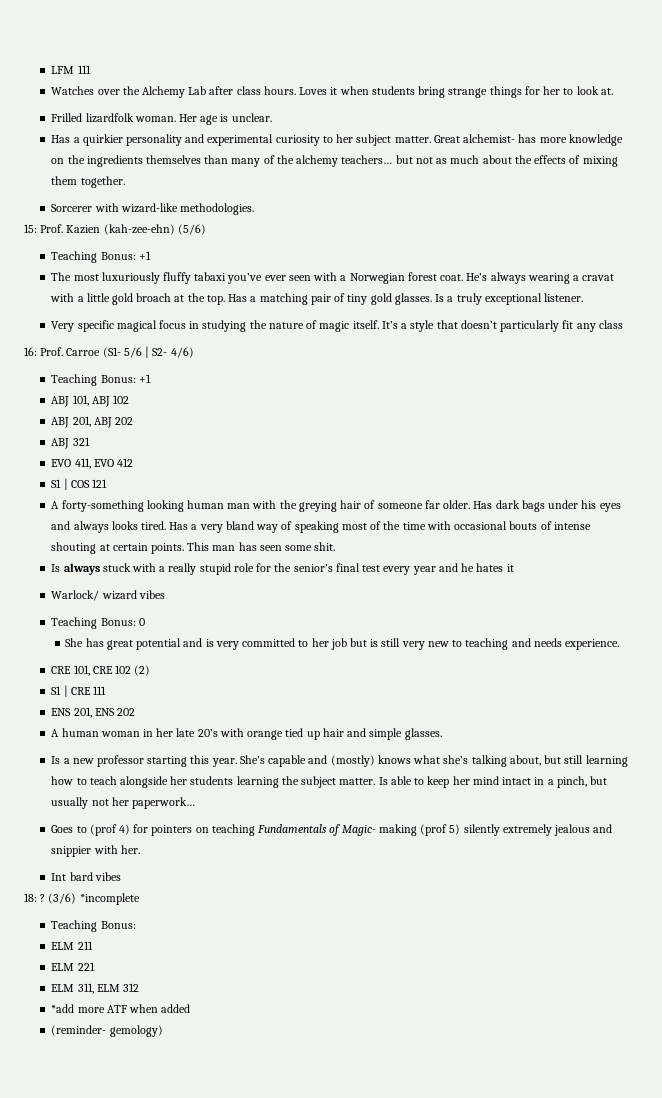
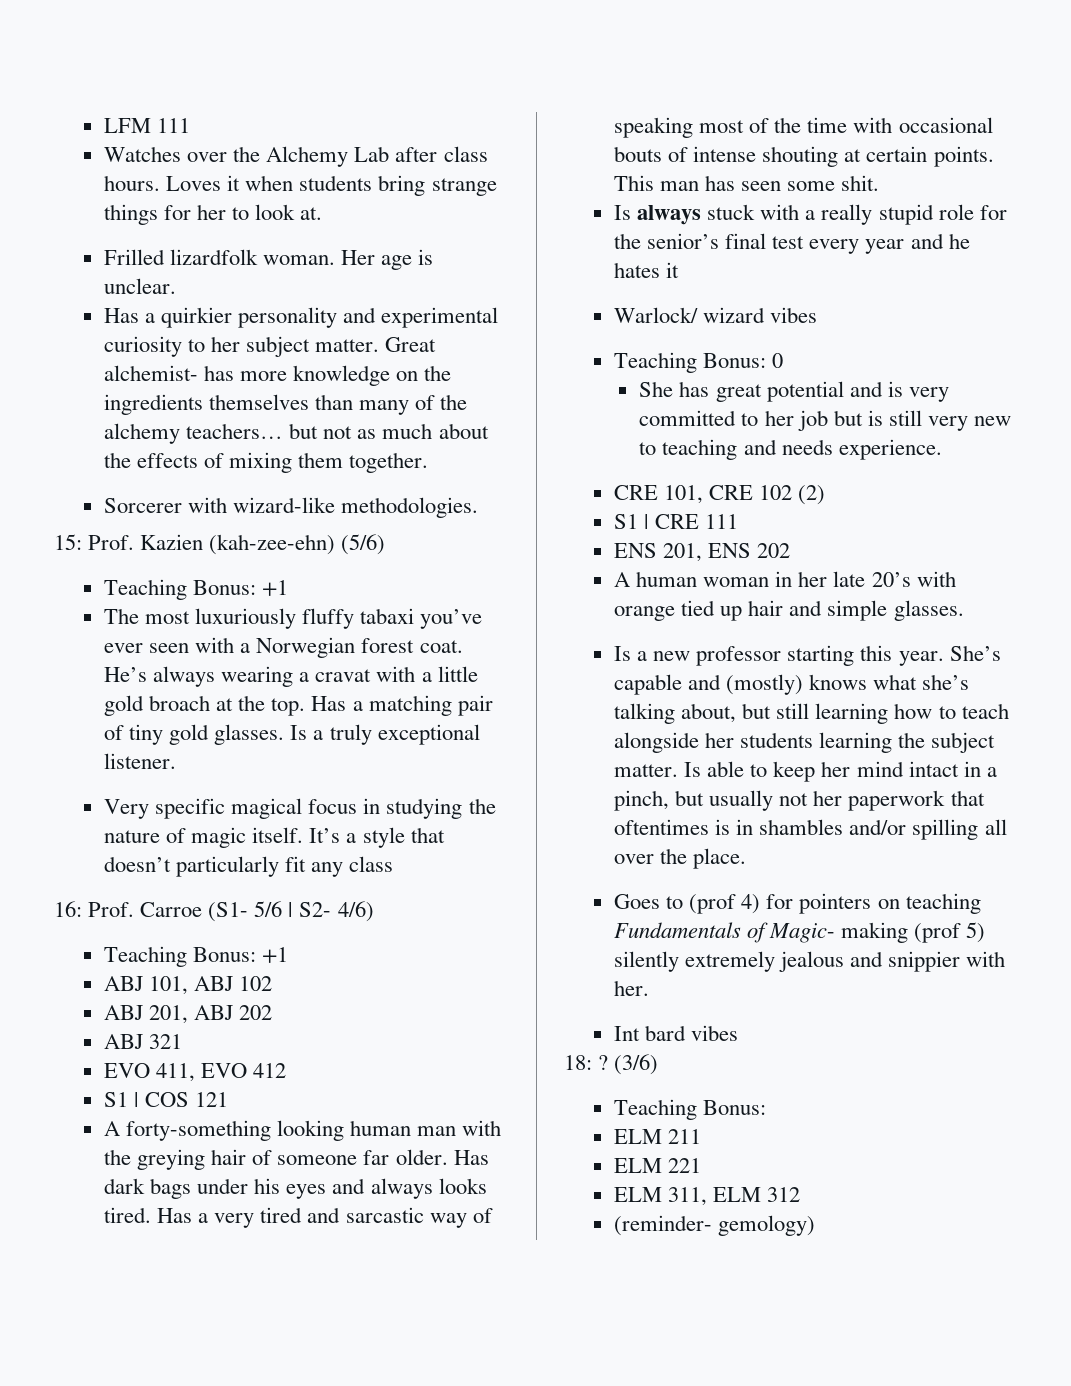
[225,521,254,530] bland -> [260,1207,424,1223] tired and sarcastic
[131,797,195,809] paperwork… -> [848,790,985,811] [614,819,1007,840] [614,848,747,869] paperwork that oftentimes is in shambles and/or spilling all over the place.
[79,893,140,905] *incomplete -> (659, 1064) none
[51,1004,191,1013] // *add more ATF when added -> (801, 1194) none

